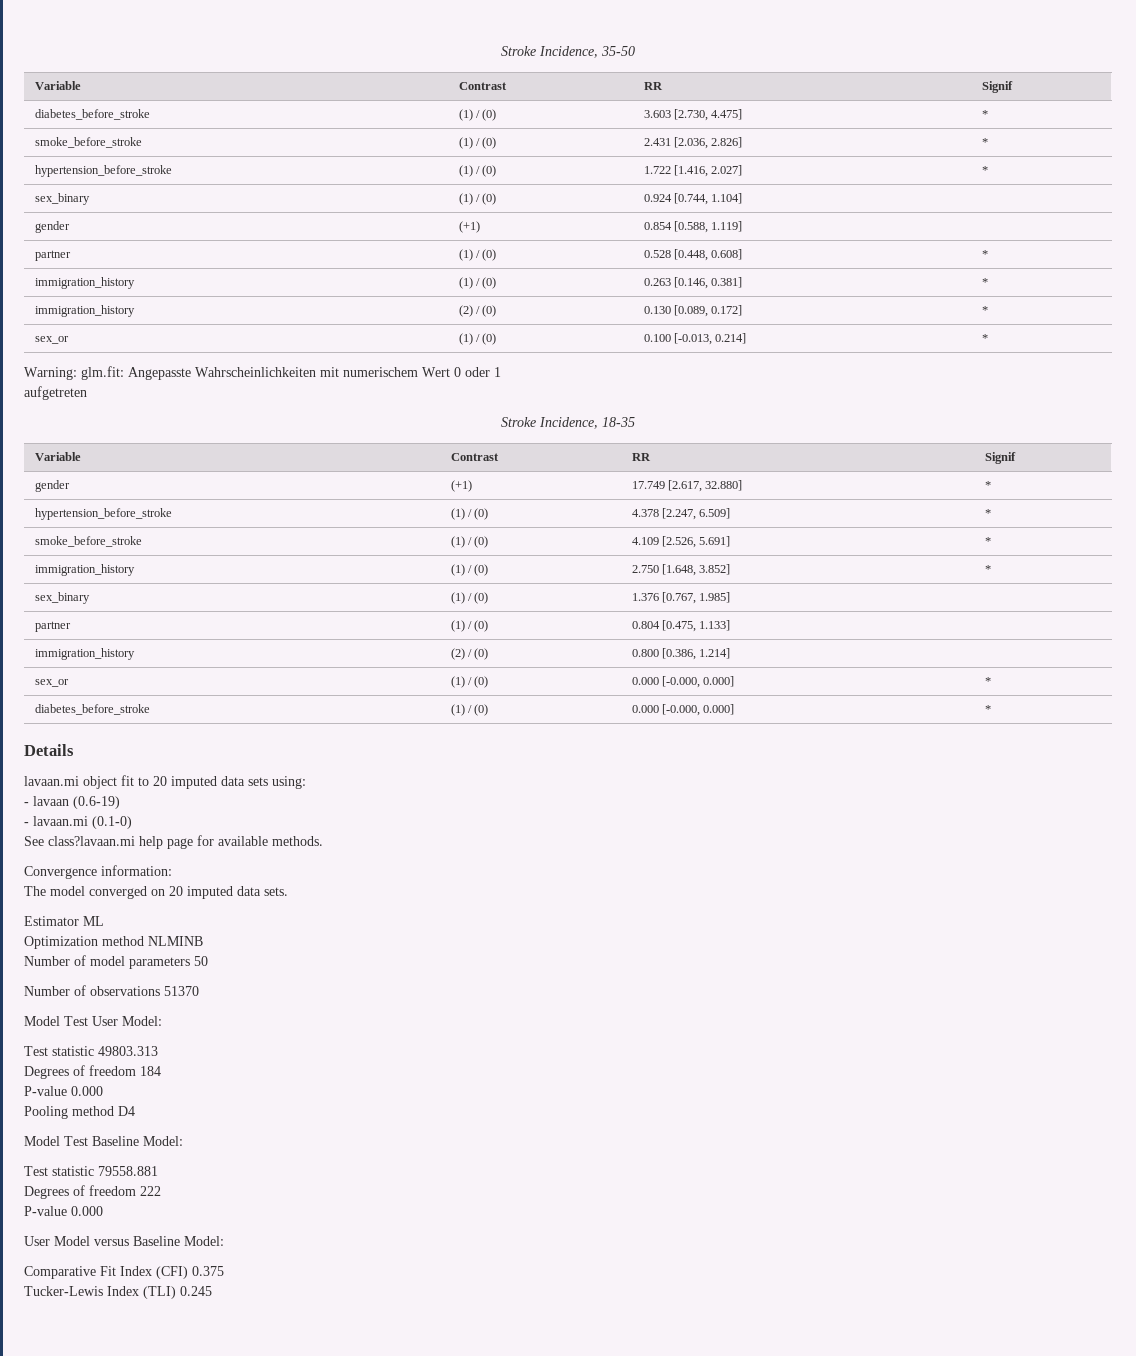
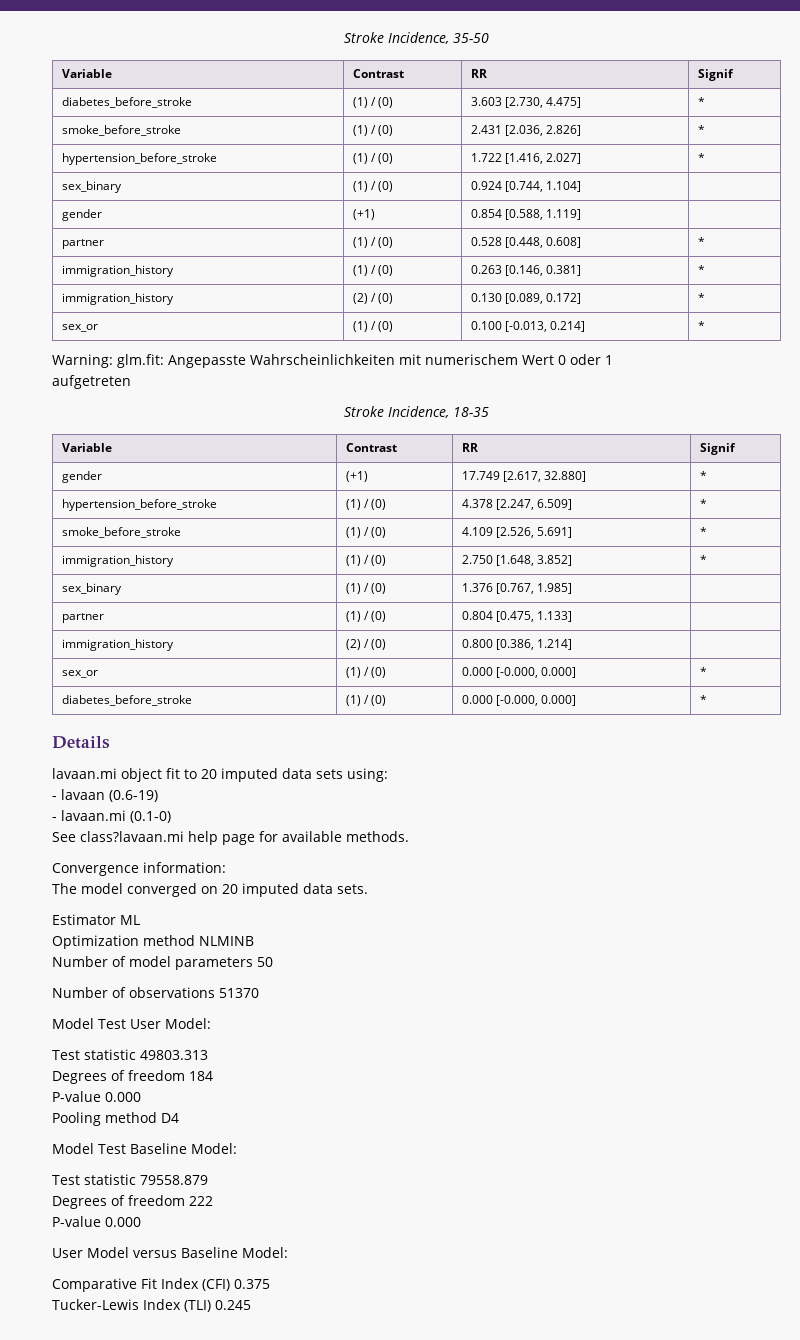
[98,1166,158,1176] 79558.881 -> [139,1175,208,1185] 79558.879

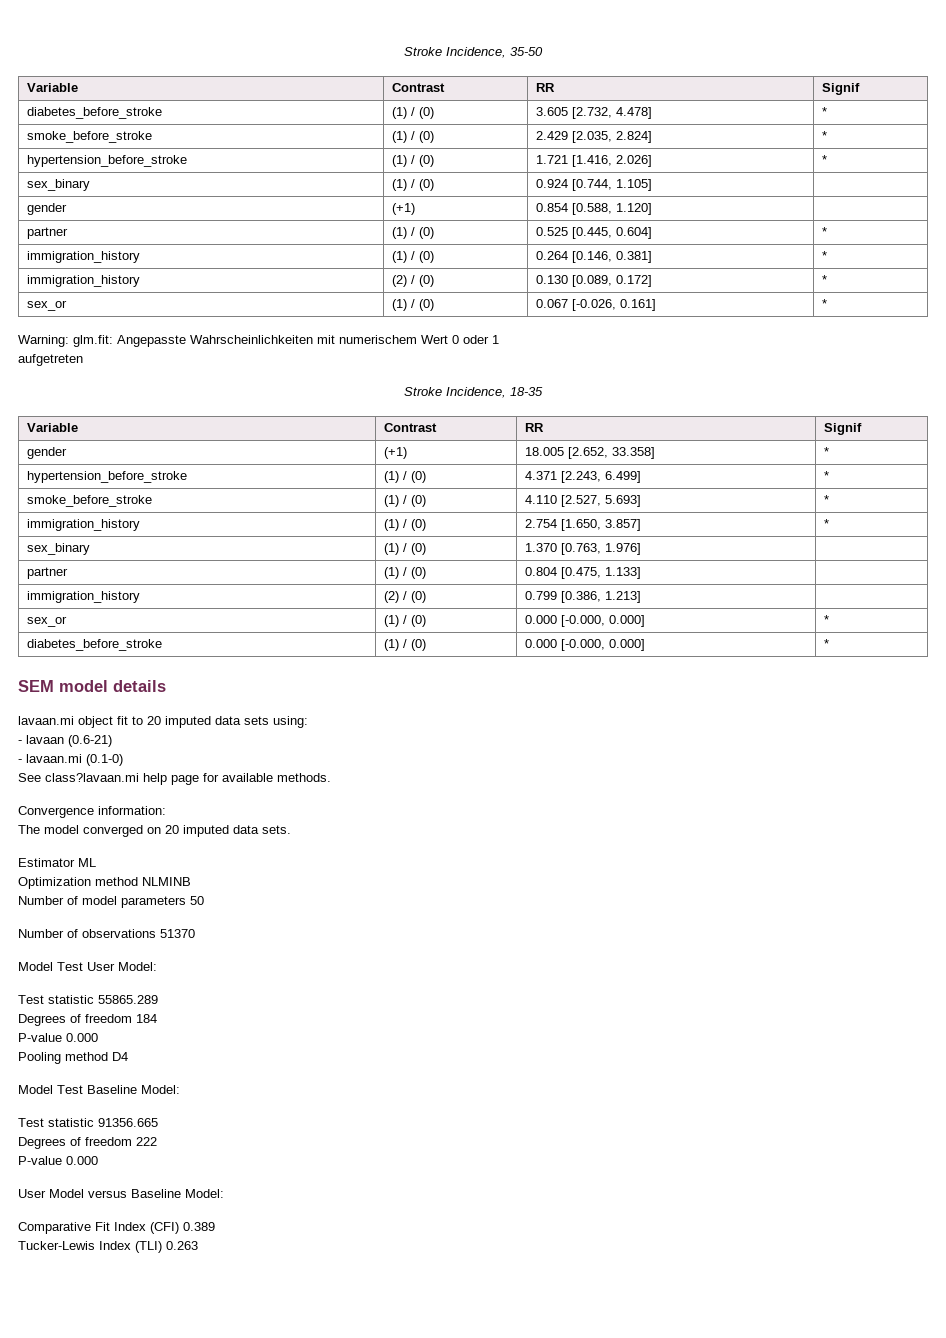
[470,97,581,108] [697,97,705,106] [61,125,181,136] [352,125,393,136] [470,125,581,136] [697,125,705,134] [61,153,217,165] [352,153,393,164] [470,153,581,164] 3.603 [2.730, 4.475] | * // smoke_before_stroke | (1) / (0) | 2.431 [2.036, 2.826] | * // hypertension_before_stroke | (1) / (0) | 1.722 [1.416, 2.027] -> [535,107,652,119] [821,107,827,116] [26,131,152,143] [391,131,434,143] [535,131,652,143] [821,131,827,140] [26,155,187,167] [391,155,434,167] [535,155,652,167] 3.605 [2.732, 4.478] | * // smoke_before_stroke | (1) / (0) | 2.429 [2.035, 2.824] | * // hypertension_before_stroke | (1) / (0) | 1.721 [1.416, 2.026]
[545,181,581,192] 1.104] -> [615,179,652,191] 1.105]
[545,209,581,220] [61,239,104,249] [352,237,393,248] [470,237,581,248] [697,237,705,246] [61,265,174,277] [352,265,393,276] [470,265,502,274] 1.119] | // partner | (1) / (0) | 0.528 [0.448, 0.608] | * // immigration_history | (1) / (0) | 0.263 -> [615,203,652,215] [26,227,68,239] [391,227,434,239] [535,227,652,239] [821,227,827,236] [26,251,140,263] [391,251,434,263] [535,251,568,260] 1.120] | // partner | (1) / (0) | 0.525 [0.445, 0.604] | * // immigration_history | (1) / (0) | 0.264
[470,321,585,332] 0.100 [-0.013, 0.214] -> [535,299,656,311] 0.067 [-0.026, 0.161]
[461,471,586,482] [699,471,707,480] [61,499,217,511] [345,499,386,510] [461,499,572,510] [699,499,707,508] [61,527,181,538] [345,527,386,538] [461,527,572,538] [699,527,707,536] [61,555,174,567] [345,555,386,566] [461,555,572,566] [699,555,707,564] [61,583,122,595] [345,583,386,594] [461,583,572,594] 17.749 [2.617, 32.880] | * // hypertension_before_stroke | (1) / (0) | 4.378 [2.247, 6.509] | * // smoke_before_stroke | (1) / (0) | 4.109 [2.526, 5.691] | * // immigration_history | (1) / (0) | 2.750 [1.648, 3.852] | * // sex_binary | (1) / (0) | 1.376 [0.767, 1.985] -> [524,447,655,459] [823,447,829,456] [26,471,187,483] [383,471,426,483] [524,471,641,483] [823,471,829,480] [26,495,152,507] [383,495,426,507] [524,495,641,507] [823,495,829,504] [26,519,140,531] [383,519,426,531] [524,519,641,531] [823,519,829,528] [26,543,90,555] [383,543,426,555] [524,543,641,555] 18.005 [2.652, 33.358] | * // hypertension_before_stroke | (1) / (0) | 4.371 [2.243, 6.499] | * // smoke_before_stroke | (1) / (0) | 4.110 [2.527, 5.693] | * // immigration_history | (1) / (0) | 2.754 [1.650, 3.857] | * // sex_binary | (1) / (0) | 1.370 [0.763, 1.976]
[461,639,572,650] 0.800 [0.386, 1.214] -> [524,591,641,603] 0.799 [0.386, 1.213]
[52,736,110,749] Details -> [18,680,166,692] SEM model details
[109,790,158,802] (0.6-19) -> [68,735,112,747] (0.6-21)
[139,1050,208,1060] 49803.313 -> [98,995,158,1004] 55865.289
[139,1175,208,1185] 79558.879 -> [98,1118,158,1127] 91356.665
[234,1279,270,1289] 0.375 -> [183,1222,215,1231] 0.389
[215,1300,251,1310] 0.245 -> [166,1241,198,1250] 0.263

